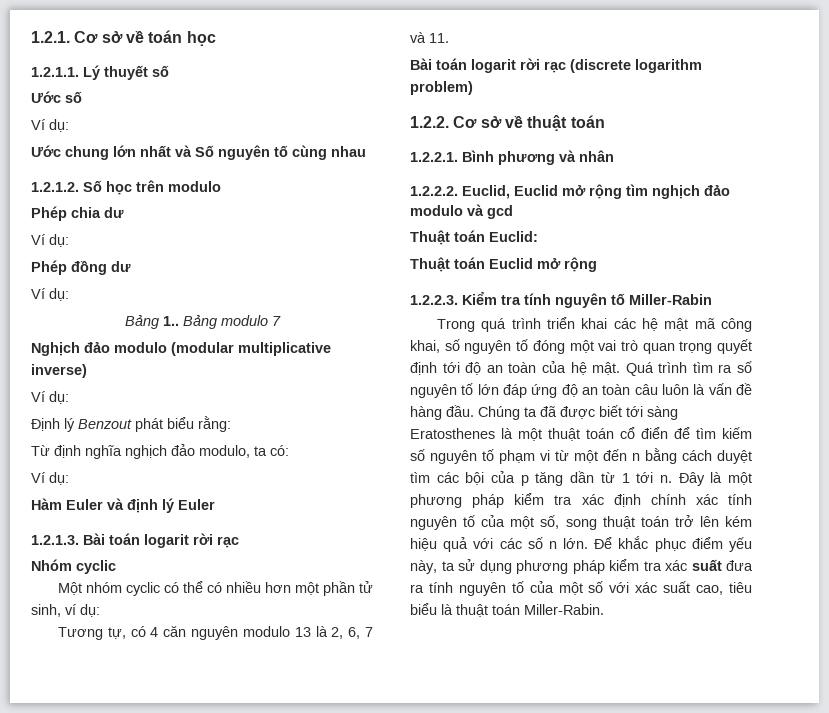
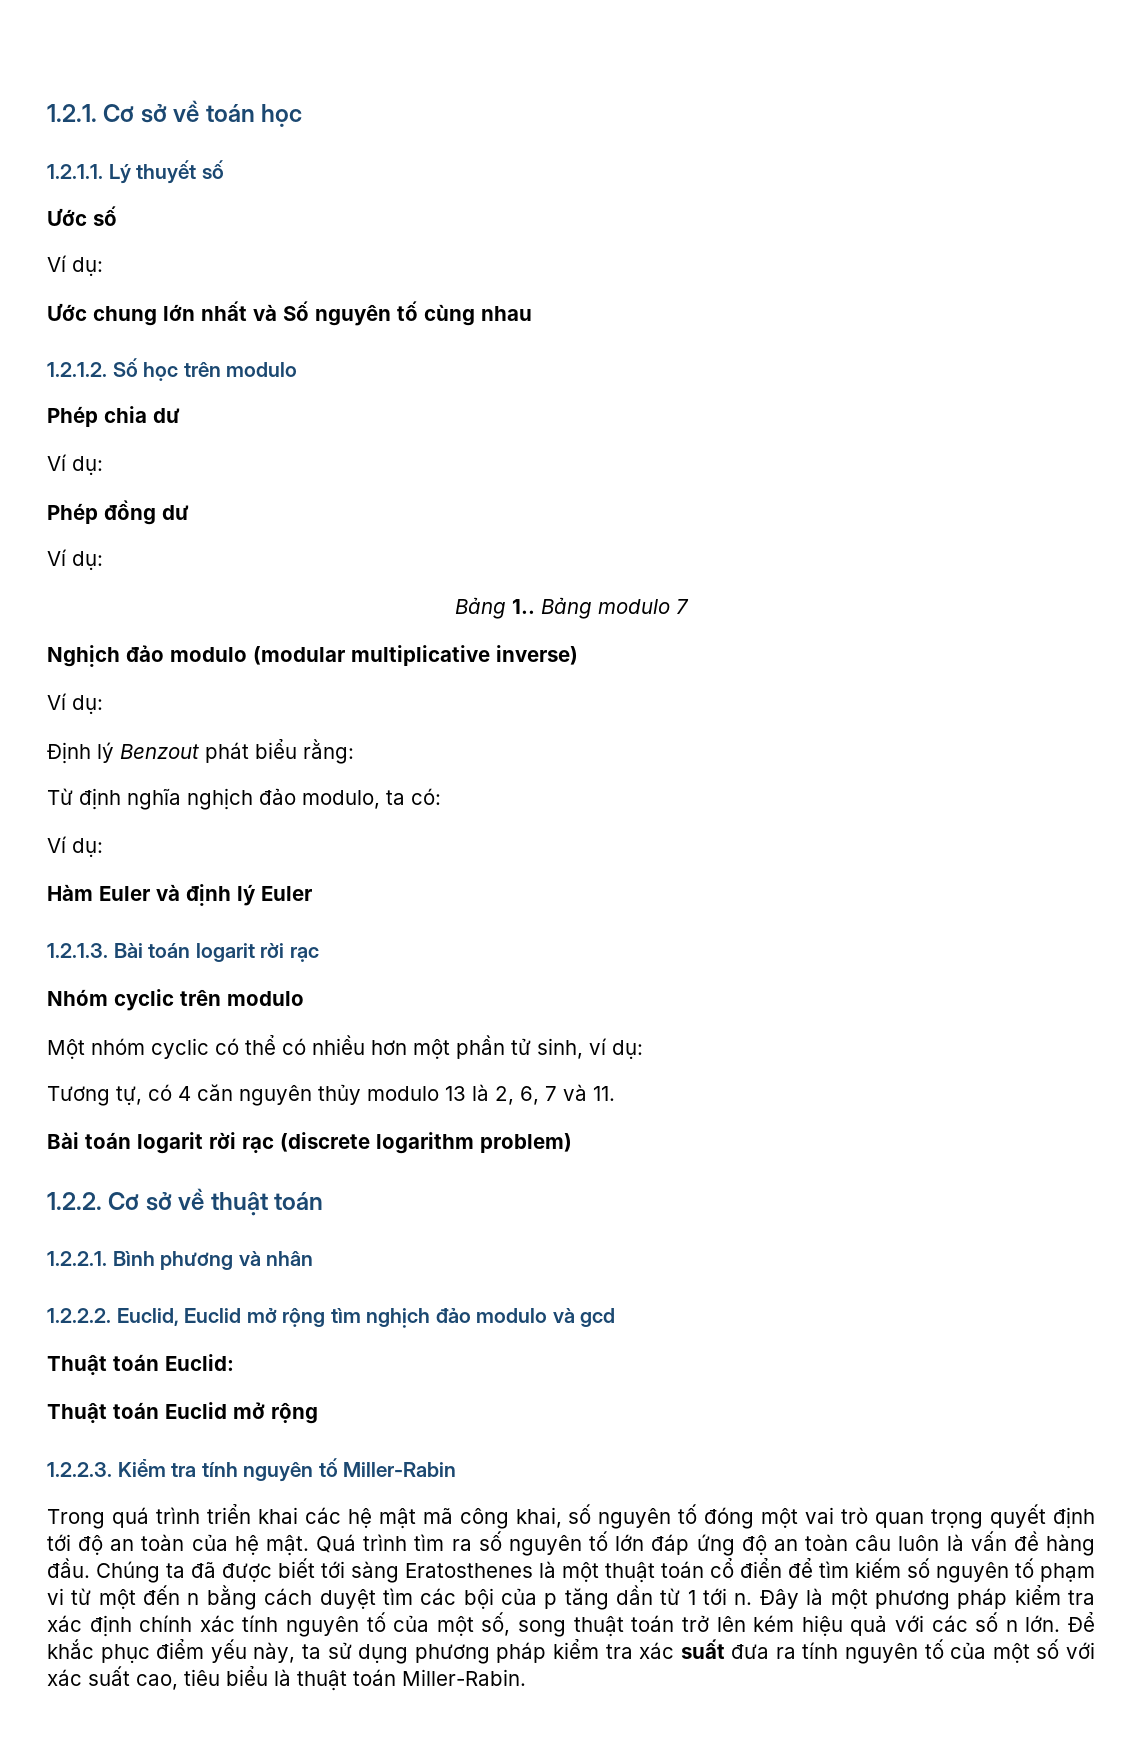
(116, 567) none -> [180,989,304,1006] trên modulo
(239, 633) none -> [318,1084,361,1105] thủy

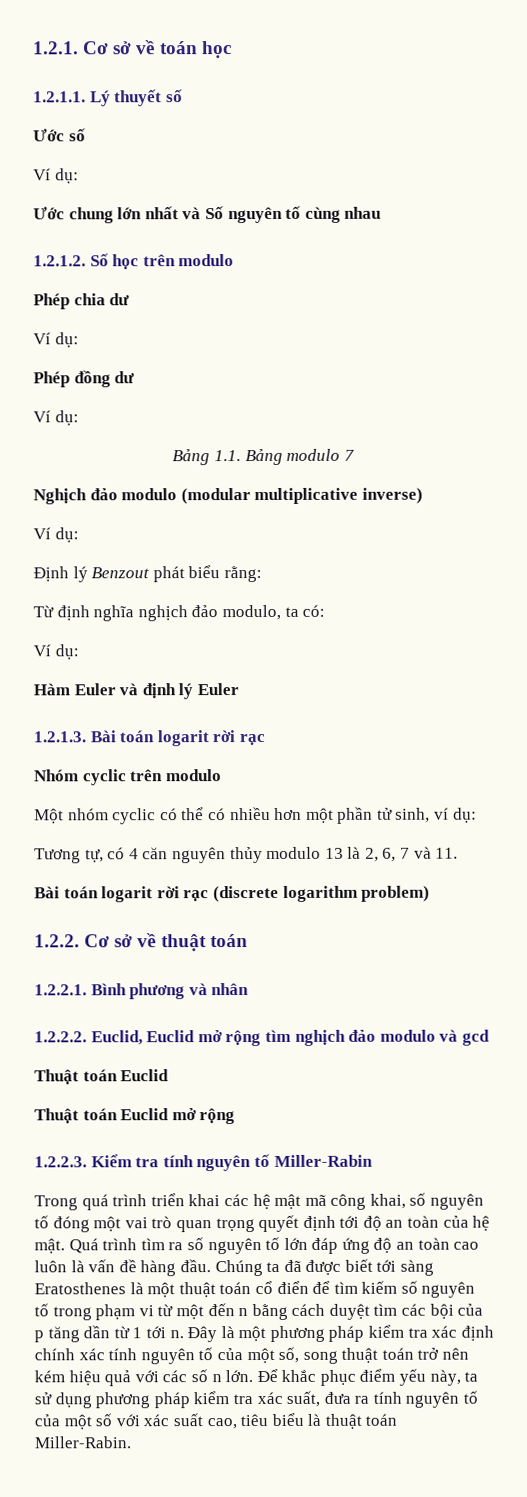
[511,599,535,614] 1.. -> [213,450,241,462] 1.1.
[165,1354,234,1371] Euclid: -> [120,1069,170,1082] Euclid
[855,1535,892,1551] câu -> [453,1241,480,1250] cao
(1034, 1568) none -> [52,1306,92,1321] trong
[716,1616,746,1632] lên -> [442,1347,470,1360] nên
[680,1639,725,1659] suất -> [286,1390,321,1407] suất,

